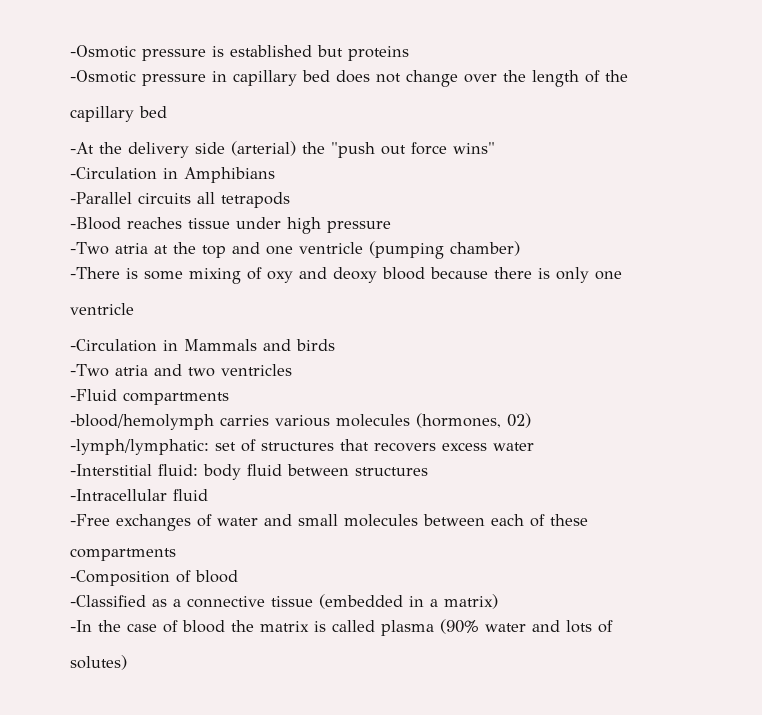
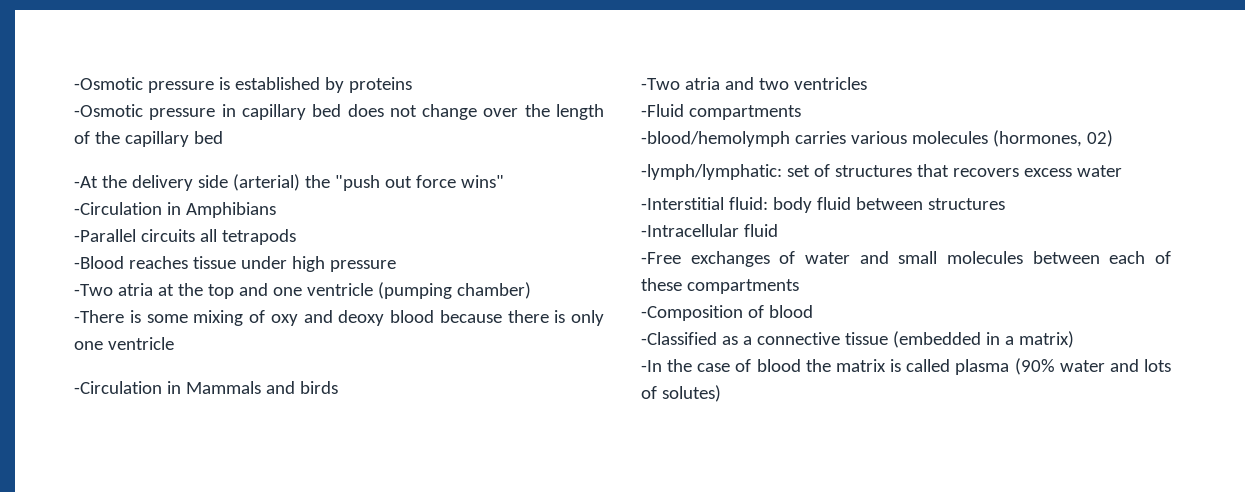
[317,45,343,57] but -> [324,77,344,93] by
(628, 76) // -> (120, 137) none
(622, 275) // -> (103, 345) none
(588, 520) // -> (682, 284) none
(613, 626) // -> (657, 392) none

